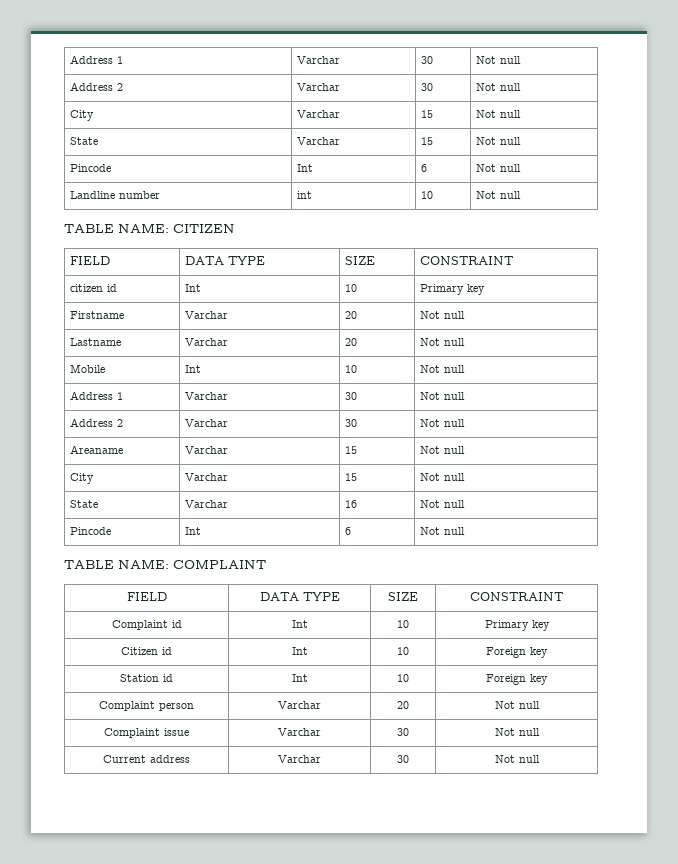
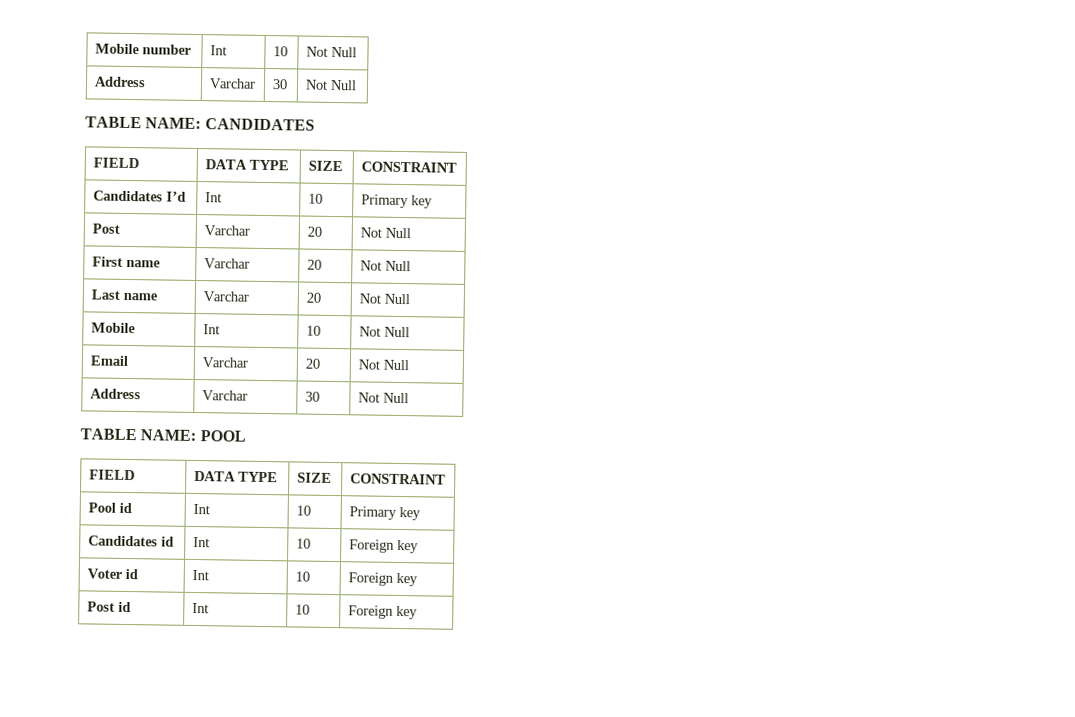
[70,55,124,64] [297,56,341,64] [421,56,434,64] [476,56,522,64] [70,82,124,91] [297,83,341,91] [421,83,434,91] [476,83,522,91] [70,110,95,121] [297,110,341,118] [421,110,434,118] [476,110,522,118] [70,137,99,145] [297,137,341,145] [421,137,434,145] [476,137,522,145] [70,164,112,172] [297,164,314,172] [421,164,428,172] [476,164,522,172] [70,191,161,199] [297,191,313,199] [421,191,434,199] [476,191,522,199] [64,223,235,233] [70,256,111,265] [185,256,266,265] [345,256,376,265] [420,256,514,265] [70,284,118,292] [185,284,202,292] [345,284,358,292] [420,284,486,295] [70,311,125,319] [185,311,229,319] [345,311,358,319] [420,311,466,319] [70,338,122,346] [185,338,229,346] [345,338,358,346] [420,338,466,346] [70,364,106,373] [185,365,202,373] [345,365,358,373] [420,365,466,373] [70,391,124,400] [185,392,229,400] [345,392,358,400] [420,392,466,400] [70,418,124,427] [185,419,229,427] [345,419,358,427] [420,419,466,427] [70,445,124,454] [185,446,229,454] [345,446,358,454] [420,446,466,454] [70,473,95,484] [185,473,229,481] [345,473,358,481] [420,473,466,481] [70,500,99,508] [185,500,229,508] [345,500,358,508] [420,500,466,508] [70,527,112,535] [185,527,202,535] [345,527,352,535] [420,527,466,535] [64,559,266,569] [126,592,167,601] [259,592,340,601] [388,592,418,601] [470,592,563,601] [111,620,182,630] [291,620,308,628] [397,620,409,628] [484,620,550,631] [121,647,172,655] [291,647,308,655] [397,647,409,655] [486,647,548,658] [120,674,173,682] [291,674,308,682] [397,674,409,682] [486,674,548,685] [99,701,194,711] [278,701,321,709] [397,701,409,709] [494,701,540,709] [104,728,189,738] [278,728,321,736] [397,728,409,736] [494,728,540,736] [103,755,190,763] [278,755,321,763] [397,755,409,763] [494,755,540,763] Address 1 | Varchar | 30 | Not null // Address 2 | Varchar | 30 | Not null // City | Varchar | 15 | Not null // State | Varchar | 15 | Not null // Pincode | Int | 6 | Not null // Landline number | int | 10 | Not null // TABLE NAME: CITIZEN // FIELD | DATA TYPE | SIZE | CONSTRAINT // citizen id | Int | 10 | Primary key // Firstname | Varchar | 20 | Not null // Lastname | Varchar | 20 | Not null // Mobile | Int | 10 | Not null // Address 1 | Varchar | 30 | Not null // Address 2 | Varchar | 30 | Not null // Areaname | Varchar | 15 | Not null // City | Varchar | 15 | Not null // State | Varchar | 16 | Not null // Pincode | Int | 6 | Not null // TABLE NAME: COMPLAINT // FIELD | DATA TYPE | SIZE | CONSTRAINT // Complaint id | Int | 10 | Primary key // Citizen id | Int | 10 | Foreign key // Station id | Int | 10 | Foreign key // Complaint person | Varchar | 20 | Not null // Complaint issue | Varchar | 30 | Not null // Current address | Varchar | 30 | Not null -> [94,43,192,55] [209,45,227,56] [272,46,288,57] [305,46,357,58] [93,76,146,88] [208,78,256,89] [271,79,288,90] [304,79,357,91] [85,116,315,131] [92,157,139,169] [204,159,289,171] [307,160,343,172] [360,161,457,173] [92,190,186,202] [204,192,222,203] [307,193,323,204] [360,194,433,209] [91,223,120,234] [203,225,250,236] [306,226,322,237] [359,227,411,239] [91,256,161,268] [203,258,250,269] [306,259,322,270] [359,260,411,272] [90,289,158,301] [202,291,249,302] [305,292,321,303] [358,293,410,305] [90,322,136,334] [202,324,220,335] [305,325,321,336] [358,326,410,338] [89,355,128,366] [201,357,248,368] [304,358,320,369] [357,359,409,371] [89,388,141,400] [201,390,248,401] [304,391,320,402] [357,392,409,404] [80,428,246,442] [88,469,135,481] [193,470,278,483] [296,472,332,483] [349,473,446,485] [87,502,132,514] [192,503,210,515] [295,505,311,516] [348,506,421,521] [87,535,174,547] [192,536,210,548] [295,538,311,549] [348,539,419,554] [86,568,138,580] [191,569,209,581] [294,571,310,582] [347,572,418,587] [86,601,131,613] [191,602,209,614] [294,604,310,615] [347,605,418,620] Mobile number | Int | 10 | Not Null // Address | Varchar | 30 | Not Null // TABLE NAME: CANDIDATES // FIELD | DATA TYPE | SIZE | CONSTRAINT // Candidates I’d | Int | 10 | Primary key // Post | Varchar | 20 | Not Null // First name | Varchar | 20 | Not Null // Last name | Varchar | 20 | Not Null // Mobile | Int | 10 | Not Null // Email | Varchar | 20 | Not Null // Address | Varchar | 30 | Not Null // TABLE NAME: POOL // FIELD | DATA TYPE | SIZE | CONSTRAINT // Pool id | Int | 10 | Primary key // Candidates id | Int | 10 | Foreign key // Voter id | Int | 10 | Foreign key // Post id | Int | 10 | Foreign key

